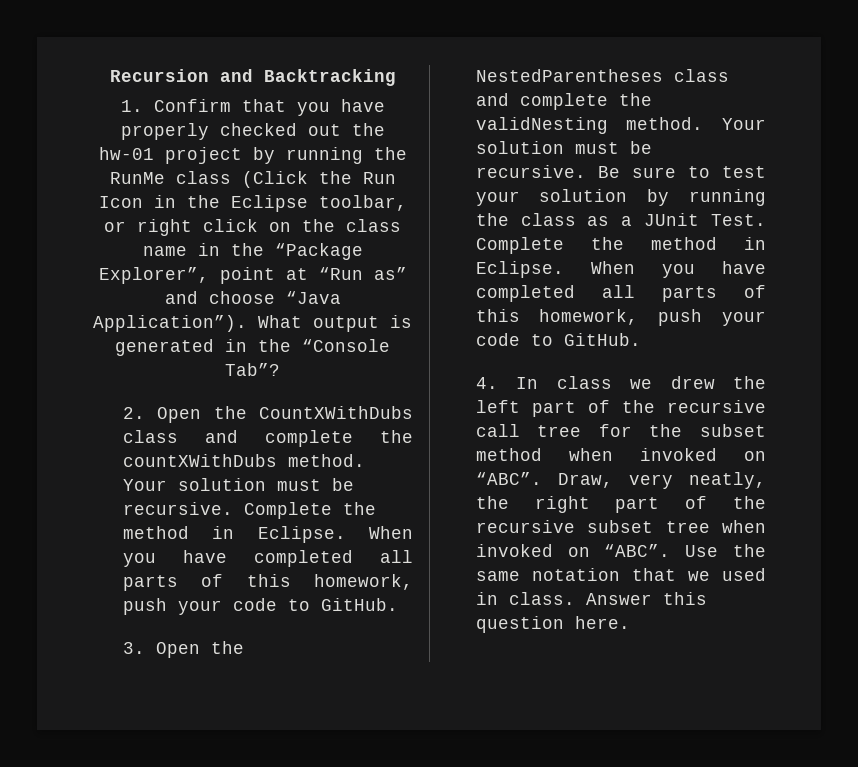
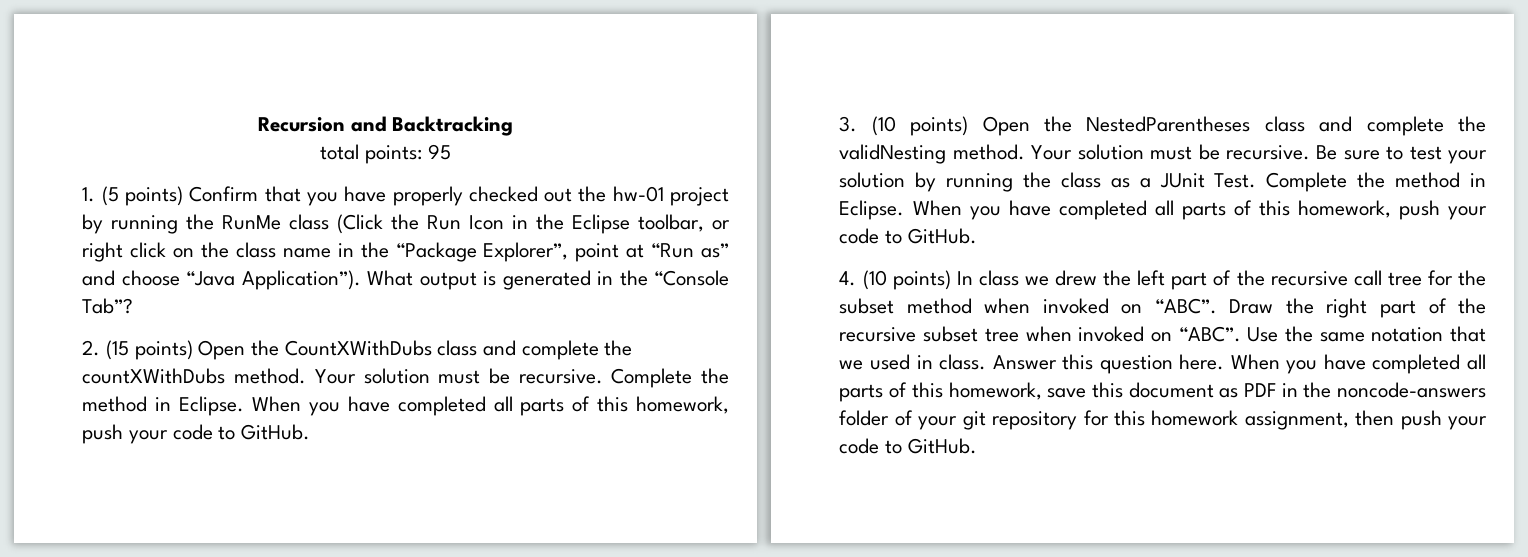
[120,100,143,112] 1. -> [320,144,451,164] [82,186,184,206] total points: 95 // 1. (5 points)
(145, 413) none -> [106,340,193,360] (15 points)
(145, 648) none -> [871,116,969,136] (10 points)
(498, 383) none -> [862,270,951,290] (10 points)
[557,472,766,489] Draw, very neatly, -> [1229,299,1274,314] Draw
(630, 622) none -> [1230,354,1486,374] [839,382,1486,402] [839,410,1488,430] [839,438,977,454] When you have completed all parts of this homework, save this document as PDF in the noncode-answers folder of your git repository for this homework assignment, then push your code to GitHub.

